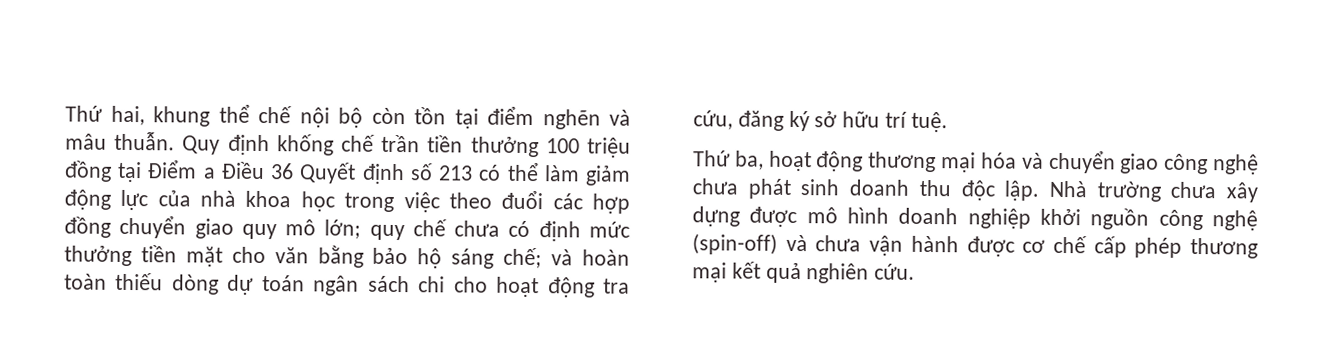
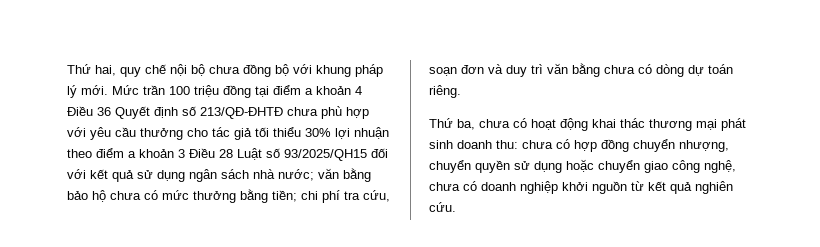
[153,104,250,127] khung thể -> [120,67,141,77] quy
[371,106,631,130] [65,131,631,158] [64,160,216,183] còn tồn tại điểm nghẽn và mâu thuẫn. Quy định khống chế trần tiền thưởng 100 triệu đồng tại Điểm a -> [209,64,383,77] [67,85,362,98] chưa đồng bộ với khung pháp lý mới. Mức trần 100 triệu đồng tại điểm a khoản 4
[438,162,631,186] [64,189,631,214] [64,215,630,242] [64,245,631,269] [64,272,630,298] [693,110,948,133] [693,150,1259,175] [692,178,1258,203] [692,206,1258,231] [692,233,1258,259] [692,262,727,283] 213 có thể làm giảm động lực của nhà khoa học trong việc theo đuổi các hợp đồng chuyển giao quy mô lớn; quy chế chưa có định mức thưởng tiền mặt cho văn bằng bảo hộ sáng chế; và hoàn toàn thiếu dòng dự toán ngân sách chi cho hoạt động tra cứu, đăng ký sở hữu trí tuệ. // Thứ ba, hoạt động thương mại hóa và chuyển giao công nghệ chưa phát sinh doanh thu độc lập. Nhà trường chưa xây dựng được mô hình doanh nghiệp khởi nguồn công nghệ (spin-off) và chưa vận hành được cơ chế cấp phép thương mại -> [200,106,369,119] [67,127,389,140] [67,148,388,161] [67,168,371,182] [67,189,390,203] [429,63,733,77] [429,85,461,98] [429,118,746,131] [429,139,729,152] [429,159,736,173] [429,181,644,194] 213/QĐ-ĐHTĐ chưa phù hợp với yêu cầu thưởng cho tác giả tối thiểu 30% lợi nhuận theo điểm a khoản 3 Điều 28 Luật số 93/2025/QH15 đối với kết quả sử dụng ngân sách nhà nước; văn bằng bảo hộ chưa có mức thưởng bằng tiền; chi phí tra cứu, soạn đơn và duy trì văn bằng chưa có dòng dự toán riêng. // Thứ ba, chưa có hoạt động khai thác thương mại phát sinh doanh thu: chưa có hợp đồng chuyển nhượng, chuyển quyền sử dụng hoặc chuyển giao công nghệ, chưa có doanh nghiệp khởi nguồn từ

